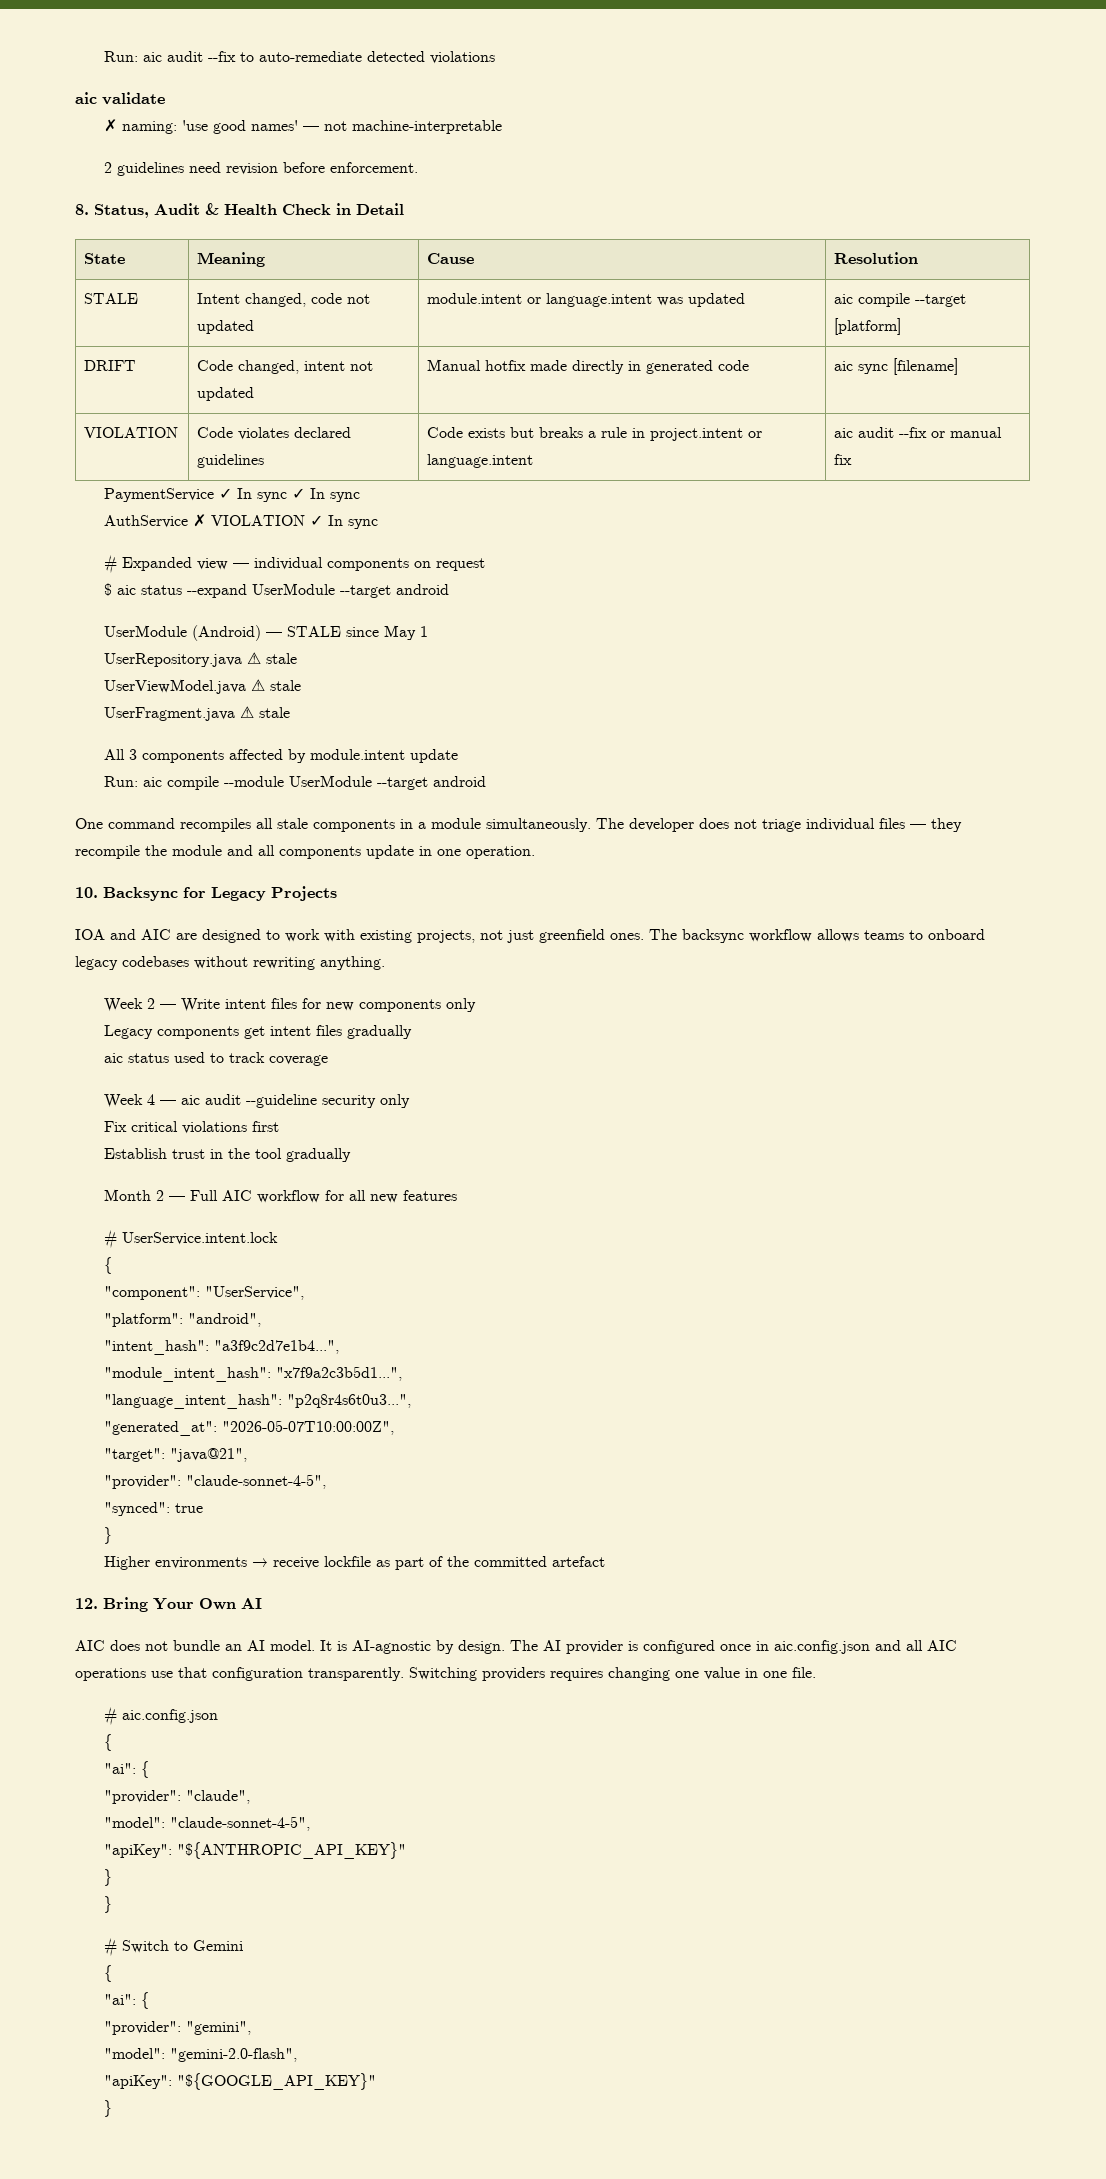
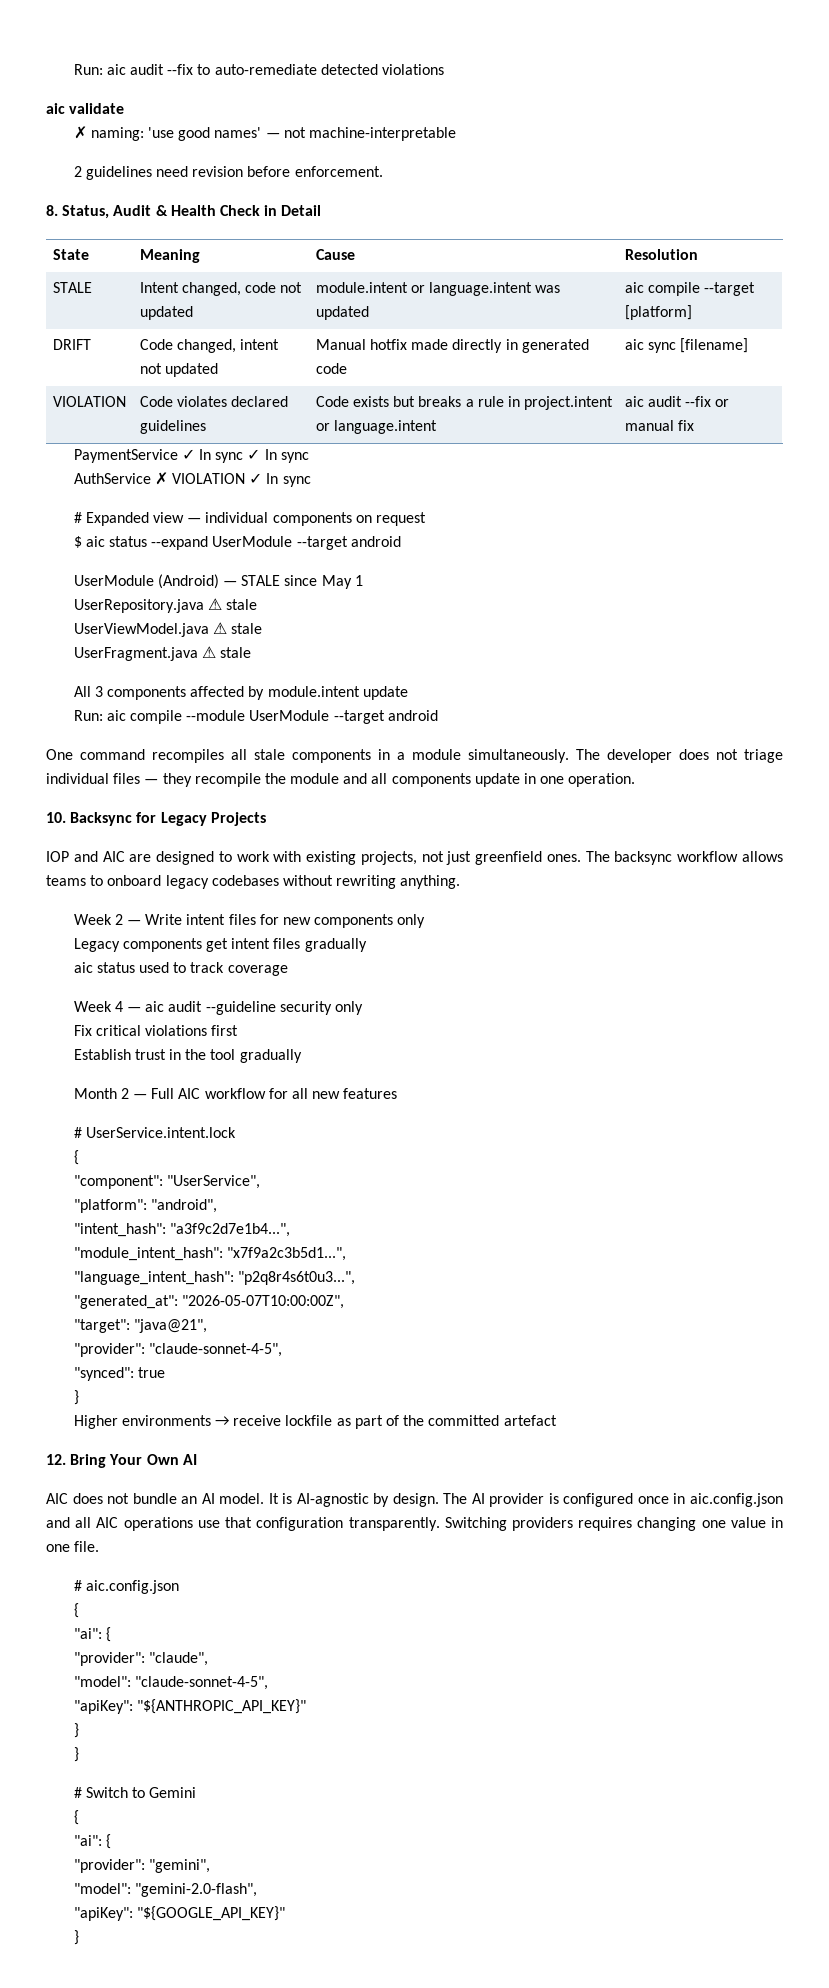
[75,929,105,940] IOA -> [46,851,69,862] IOP

